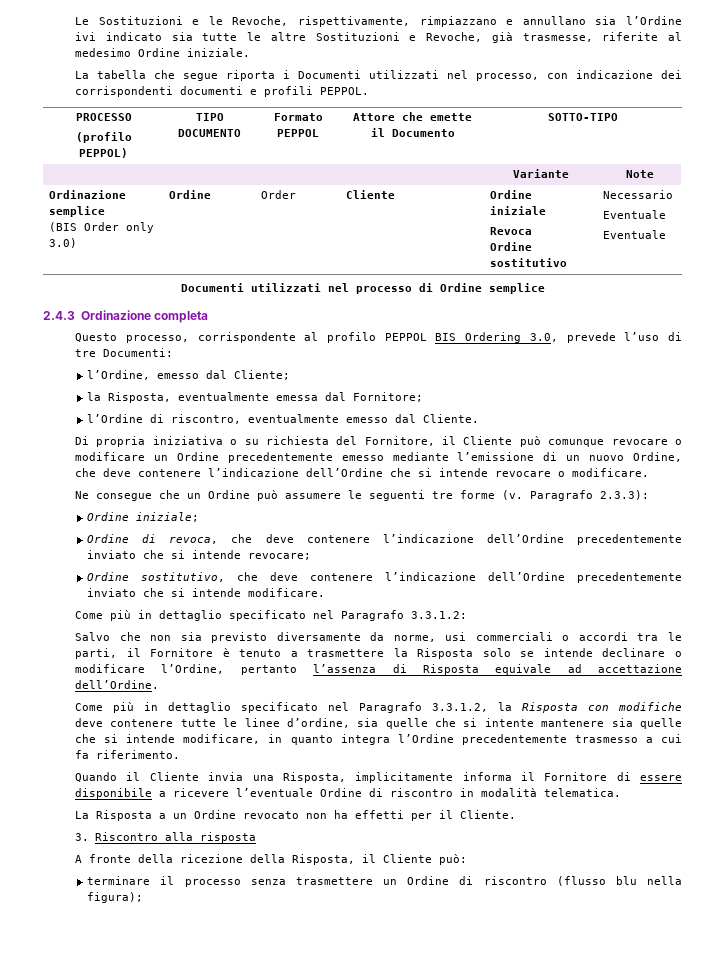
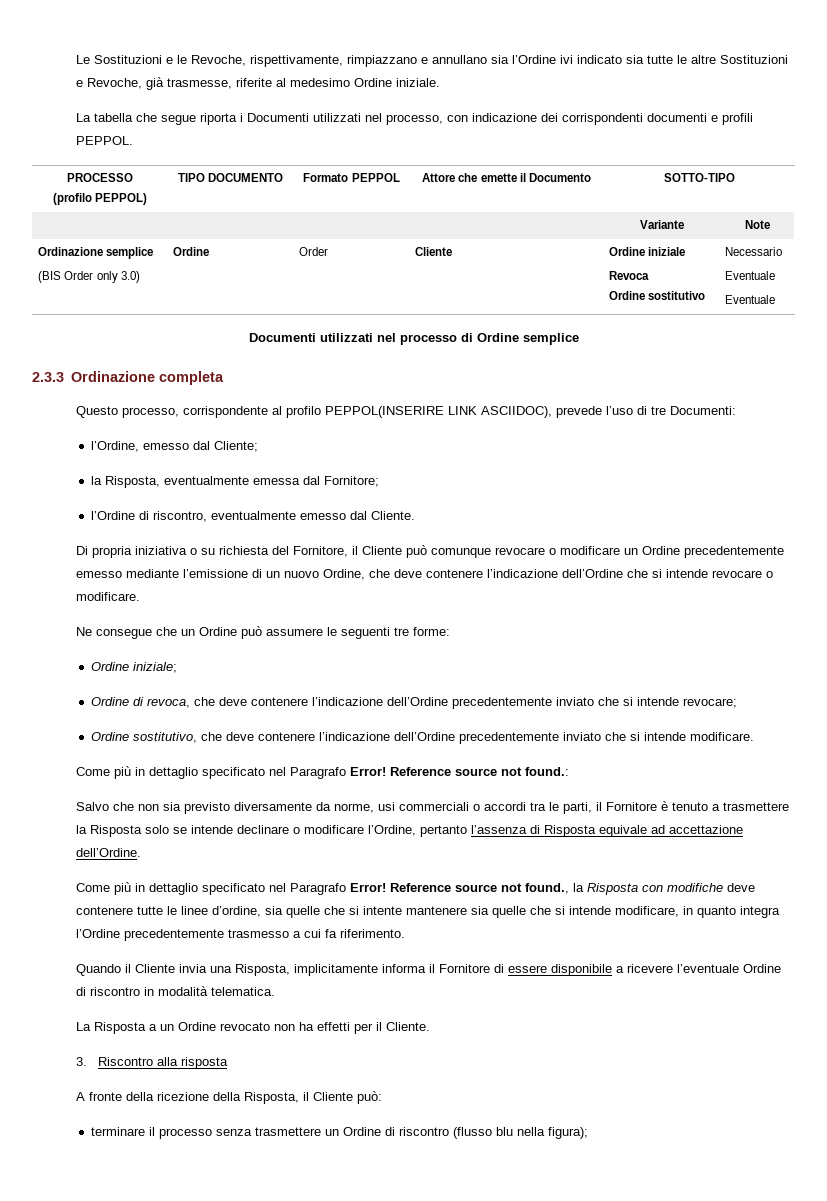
[43,311,75,320] 2.4.3 -> [32,372,64,382] 2.3.3
[384,332,558,343] PEPPOL BIS Ordering 3.0, -> [325,406,553,418] PEPPOL(INSERIRE LINK ASCIIDOC),
[460,490,650,501] forme (v. Paragrafo 2.3.3): -> [413,627,451,636] forme:
[411,611,468,619] 3.3.1.2: -> [350,767,570,776] Error! Reference source not found.:
[432,703,489,712] 3.3.1.2, -> [350,883,570,894] Error! Reference source not found.,

